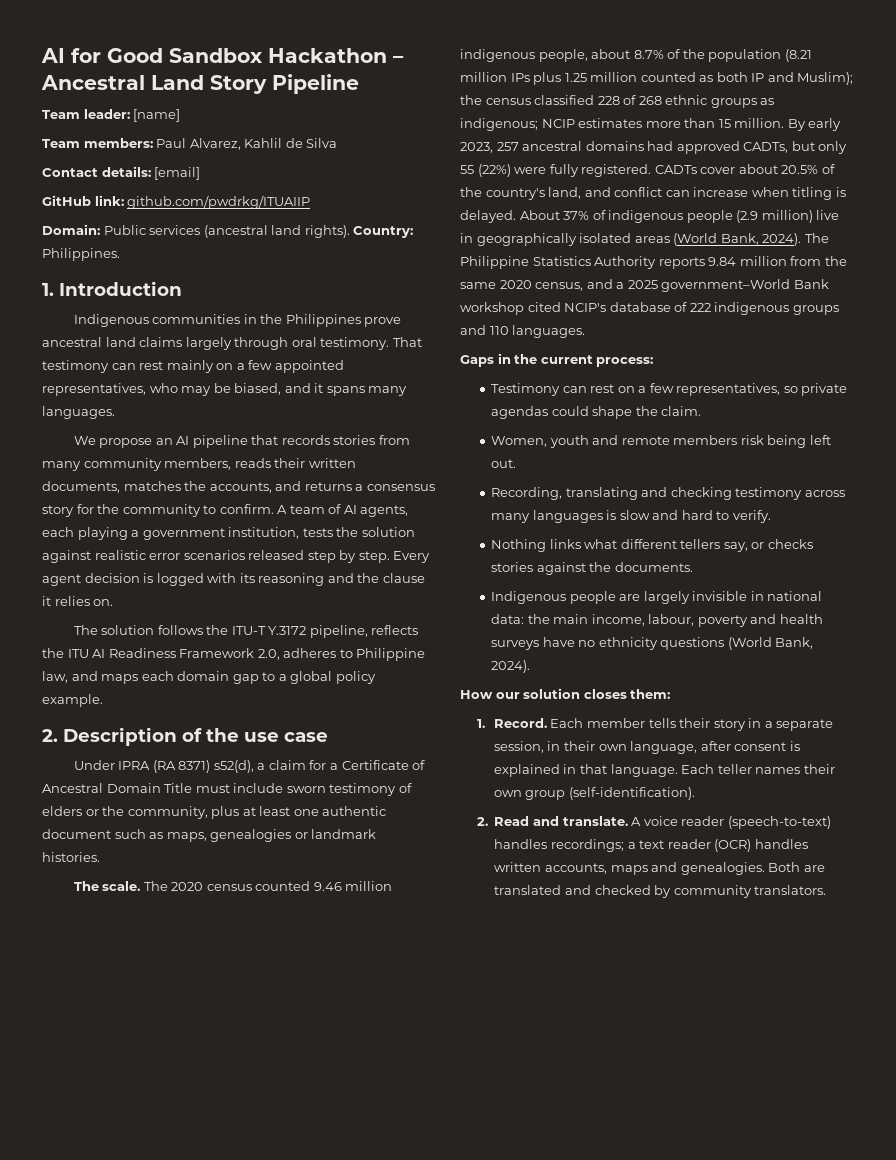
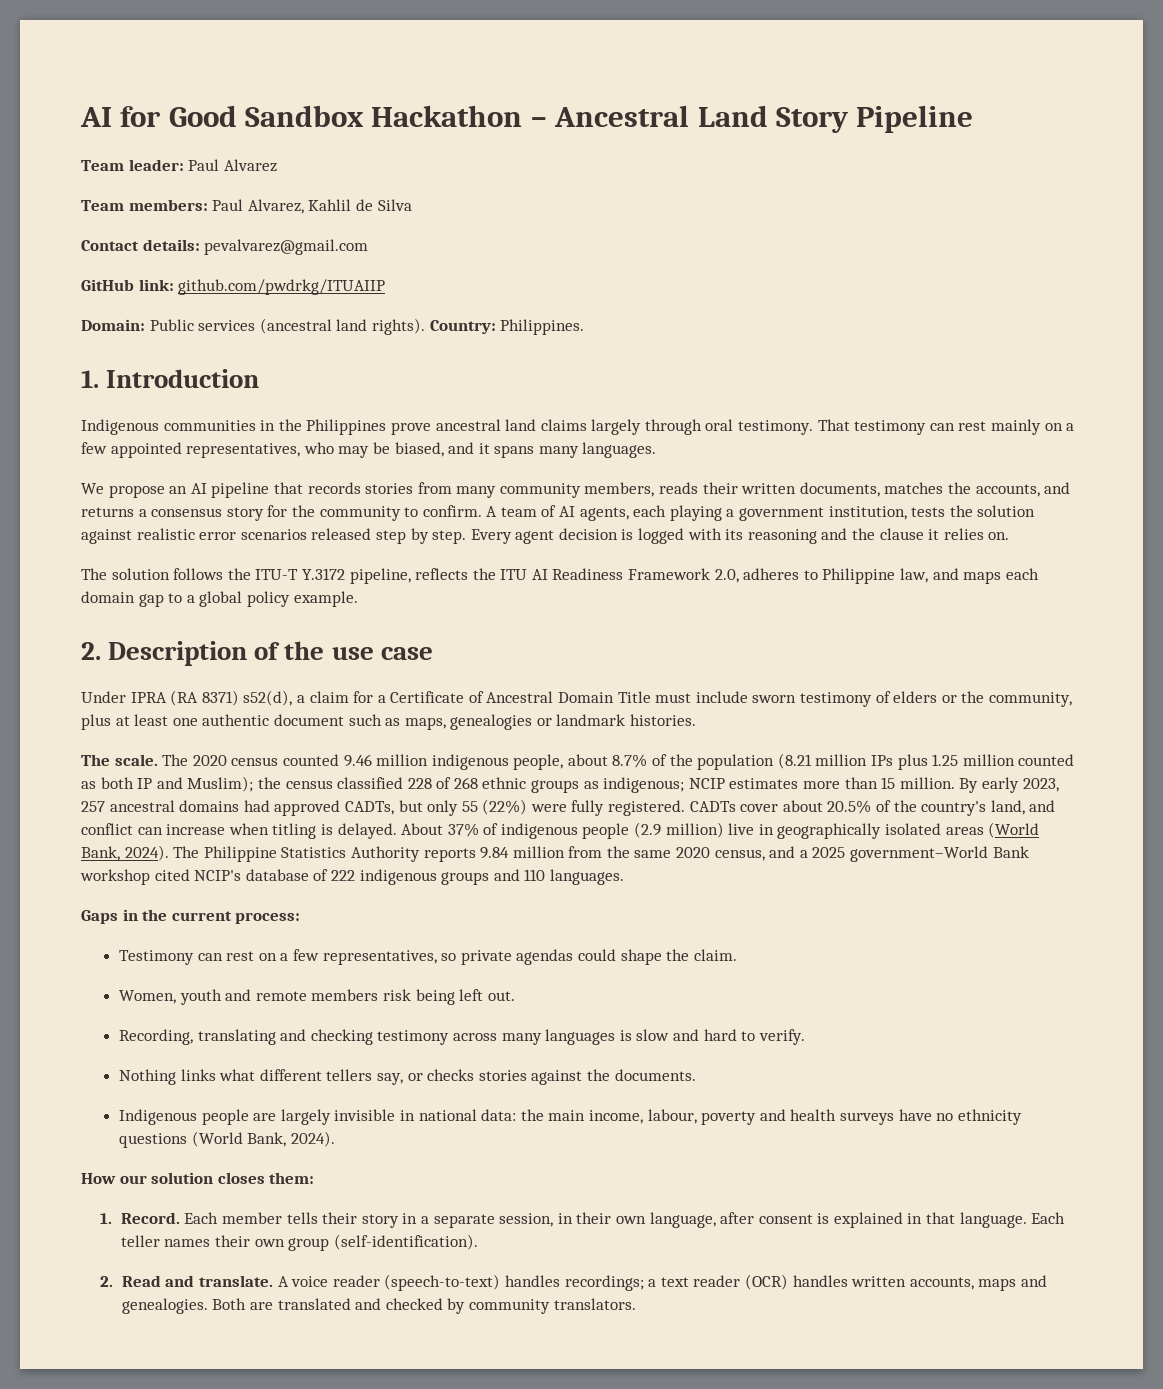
[133,109,181,122] [name] -> [188,159,277,172] Paul Alvarez
[154,167,201,180] [email] -> [204,239,369,255] pevalvarez@gmail.com

